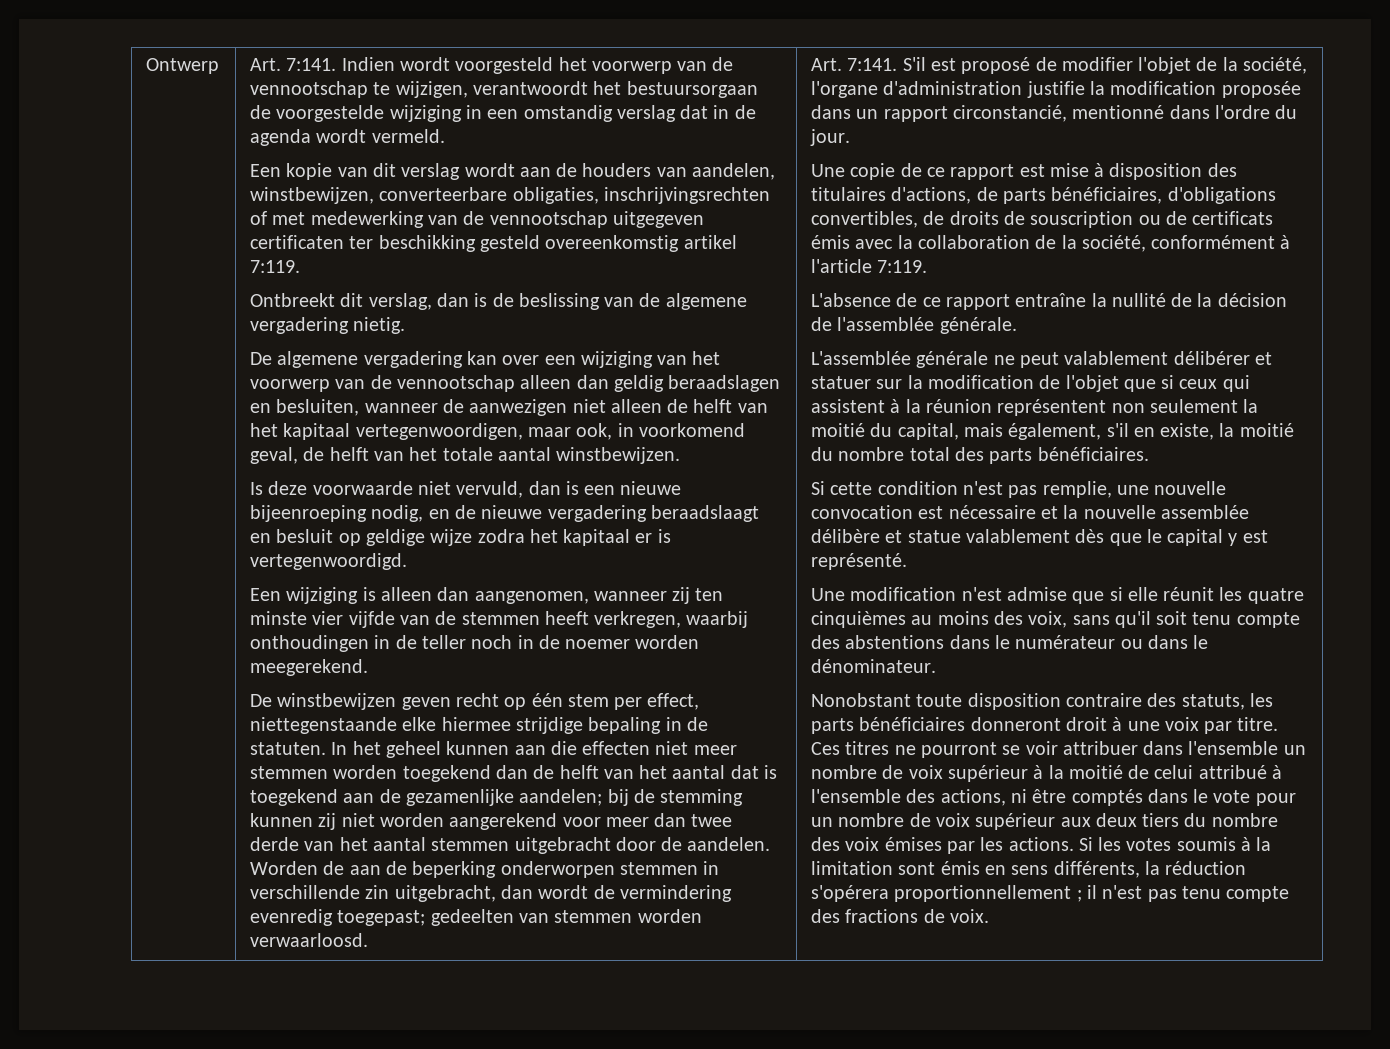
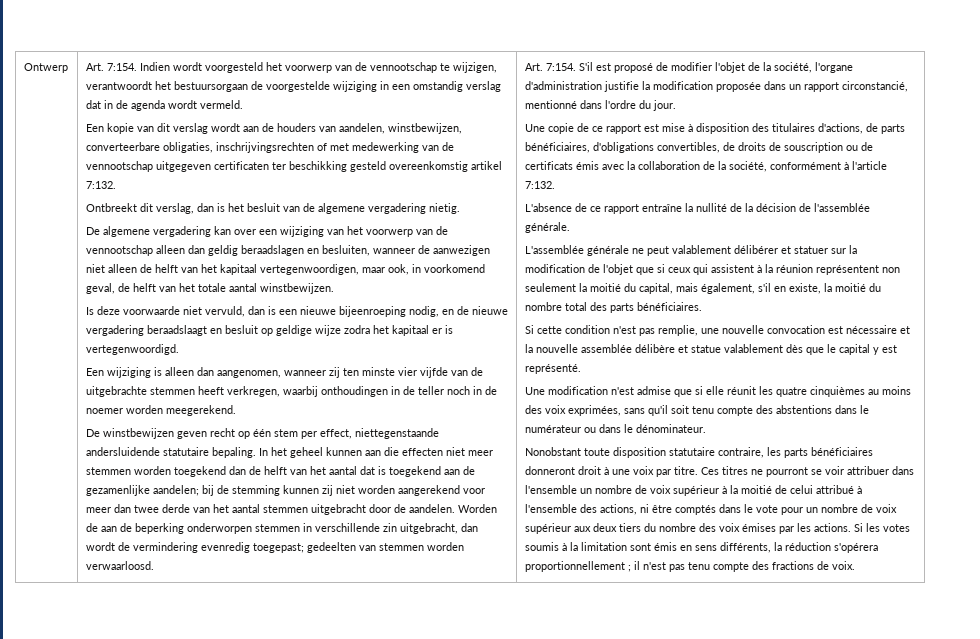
[286,58,337,71] 7:141. -> [106,63,137,71] 7:154.
[250,260,301,273] 7:119. -> [85,181,116,189] 7:132.
[492,293,600,310] de beslissing -> [227,203,280,212] het besluit
(457, 618) none -> [85,386,147,397] uitgebrachte
[402,717,708,734] [250,742,327,755] elke hiermee strijdige bepaling in de statuten. -> [85,447,256,458] andersluidende statutaire bepaling.
[847,58,898,71] 7:141. -> [545,63,576,71] 7:154.
[877,260,928,273] 7:119. -> [524,181,555,189] 7:132.
[1028,611,1068,628] voix, -> [544,405,621,416] voix exprimées,
[1065,693,1245,710] contraire des statuts, -> [668,447,764,458] statutaire contraire,

